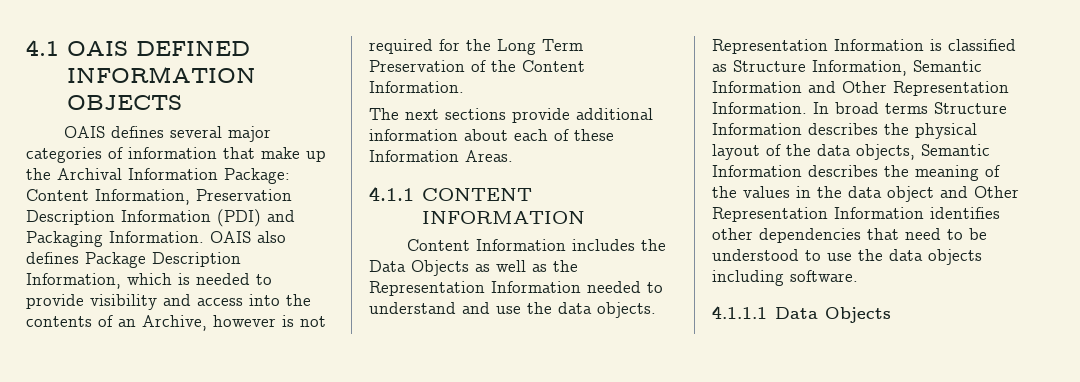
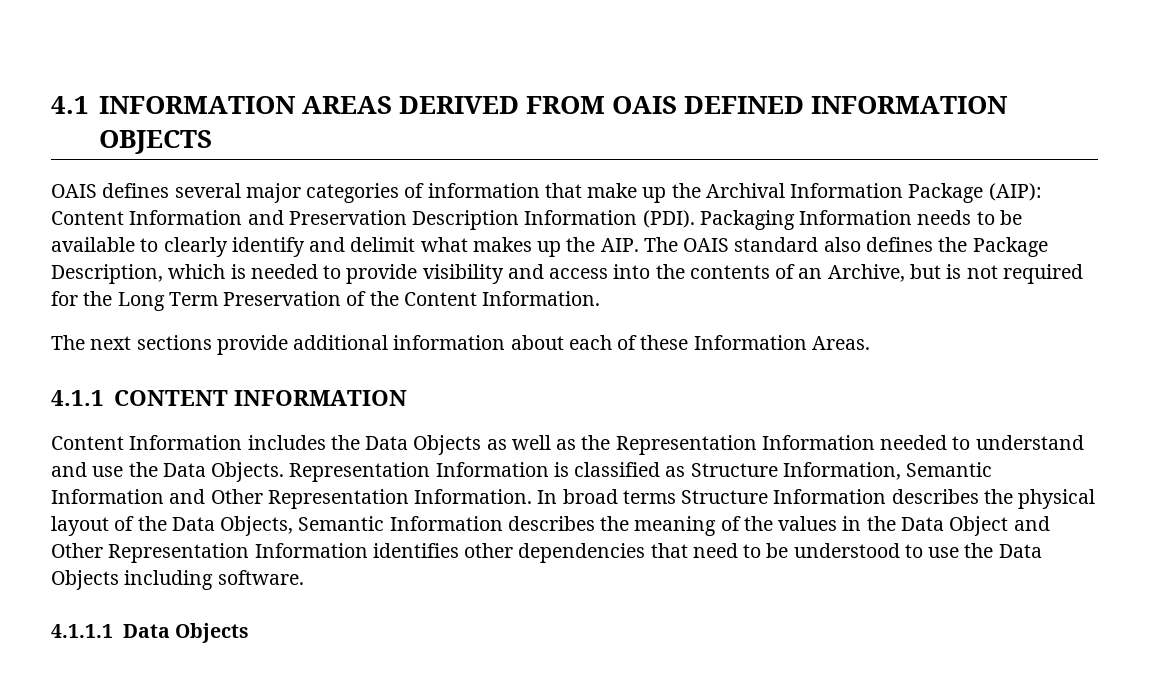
(59, 48) none -> [98,96,605,114] INFORMATION AREAS DERIVED FROM
[224,168,290,184] [26,189,292,205] [26,209,295,227] [26,231,286,247] [26,252,241,268] [26,273,121,289] Package: Content Information, Preservation Description Information (PDI) and Packaging Information. OAIS also defines Package Description Information, -> [908,183,1042,203] [51,210,1022,230] [51,237,1048,257] [51,264,163,284] Package (AIP): Content Information and Preservation Description Information (PDI). Packaging Information needs to be available to clearly identify and delimit what makes up the AIP. The OAIS standard also defines the Package Description,
[213,315,276,327] however -> [909,264,941,279] but
[558,302,656,318] data objects. -> [162,462,285,482] Data Objects.
[817,144,915,160] data objects, -> [171,516,294,536] Data Objects,
[848,186,934,202] data object -> [900,516,1009,536] Data Object
[889,249,982,265] data objects -> [998,544,1042,558] [51,570,119,590] Data Objects

